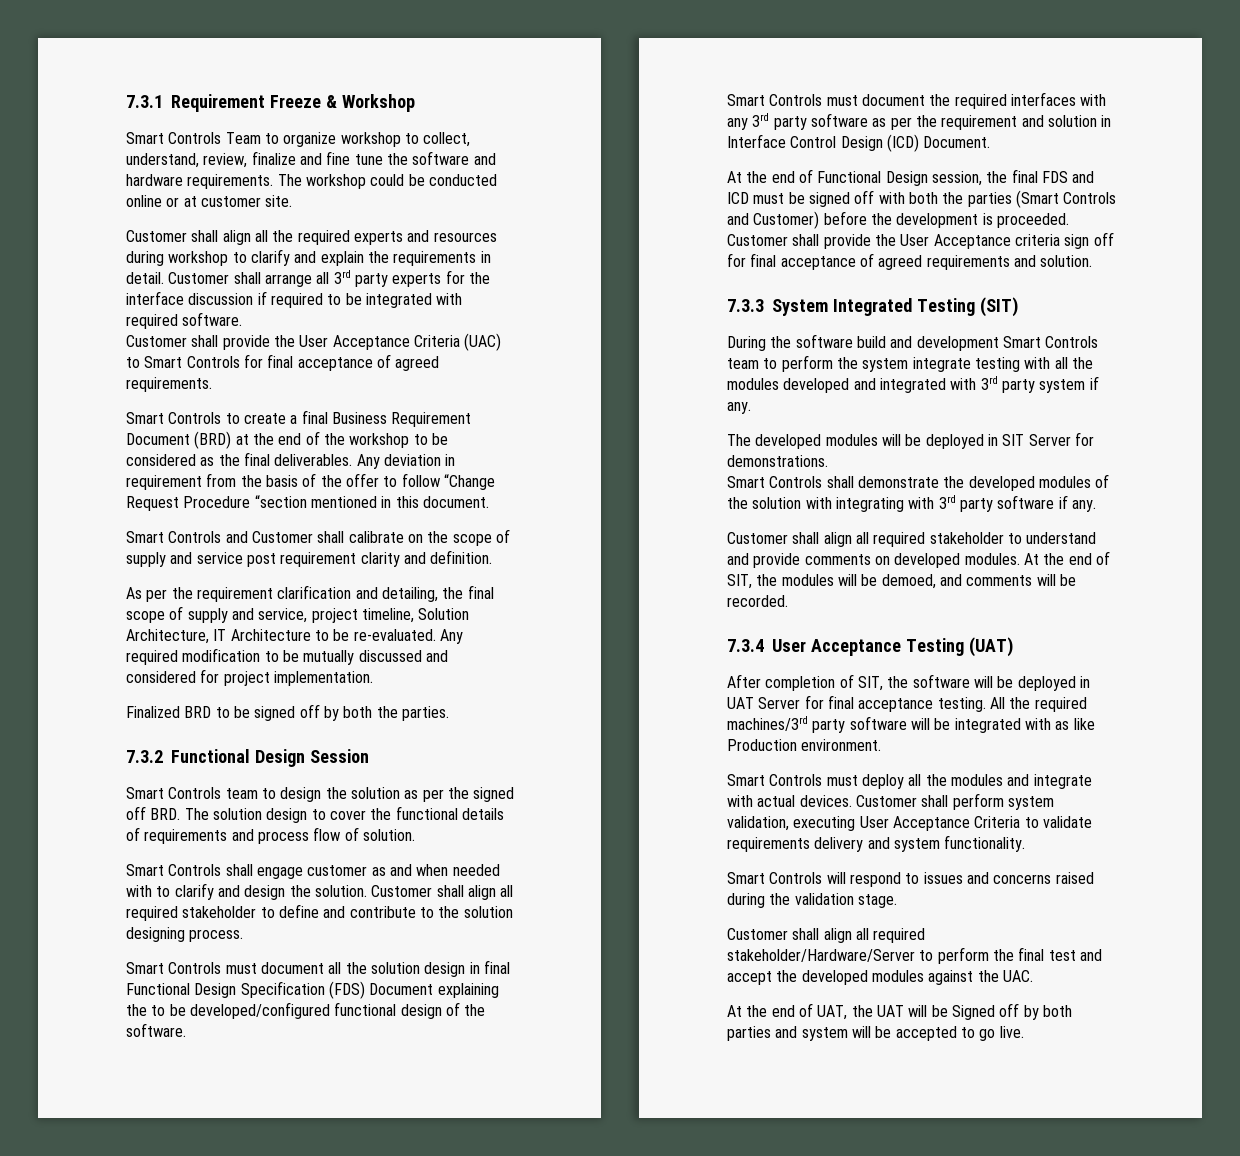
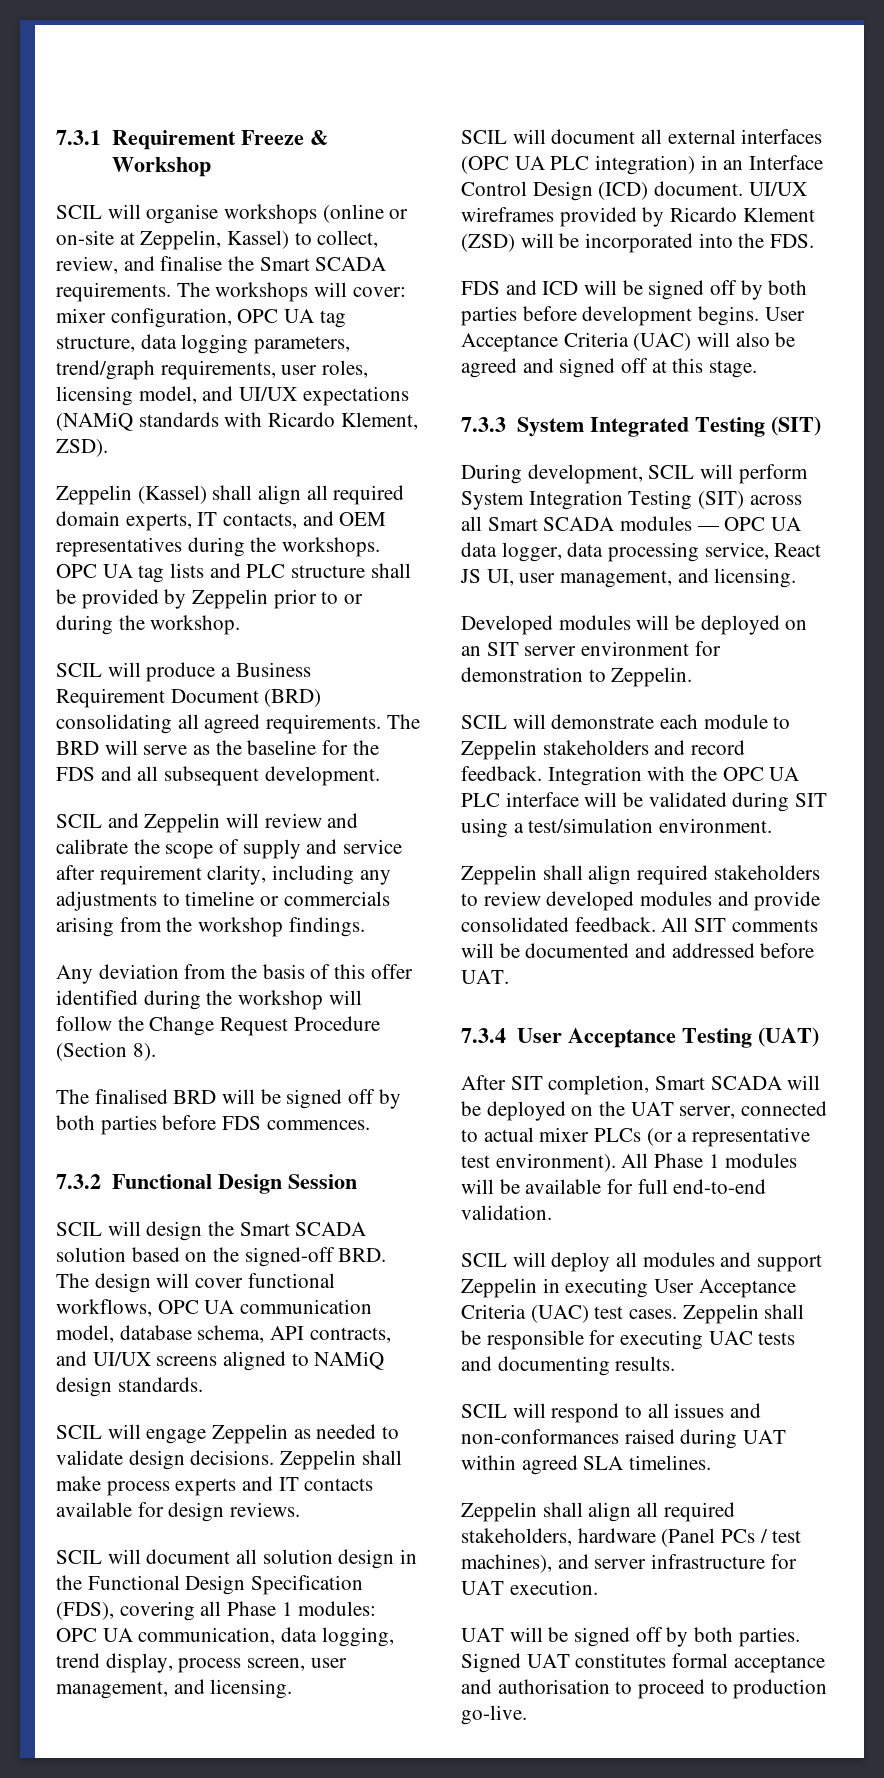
[126,132,471,147] [126,151,496,168] [126,174,497,189] [126,195,293,207] [126,230,497,245] [126,249,491,266] [126,270,490,287] [126,291,463,308] [126,312,243,329] [126,333,502,351] [126,354,440,371] [126,377,212,392] [126,410,472,427] [126,431,448,449] [126,452,456,469] [126,473,495,490] [126,495,489,511] [126,531,423,543] Smart Controls Team to organize workshop to collect, understand, review, finalize and fine tune the software and hardware requirements. The workshop could be conducted online or at customer site. // Customer shall align all the required experts and resources during workshop to clarify and explain the requirements in detail. Customer shall arrange all 3rd party experts for the interface discussion if required to be integrated with required software. // Customer shall provide the User Acceptance Criteria (UAC) to Smart Controls for final acceptance of agreed requirements. // Smart Controls to create a final Business Requirement Document (BRD) at the end of the workshop to be considered as the final deliverables. Any deviation in requirement from the basis of the offer to follow “Change Request Procedure “section mentioned in this document. // Smart Controls and Customer shall calibrate on -> [56,204,409,224] [56,230,379,250] [56,256,387,274] [56,282,406,302] [56,308,346,328] [56,334,351,354] [56,360,369,380] [56,386,409,406] [56,412,418,431] [56,439,108,457] [56,485,405,505] [56,511,387,531] [56,537,381,557] [56,563,411,583] [56,589,364,609] [56,615,241,635] [56,662,311,682] [56,688,322,708] [56,714,420,734] [56,740,379,755] [56,766,380,786] [56,813,359,833] [56,839,128,854] SCIL will organise workshops (online or on-site at Zeppelin, Kassel) to collect, review, and finalise the Smart SCADA requirements. The workshops will cover: mixer configuration, OPC UA tag structure, data logging parameters, trend/graph requirements, user roles, licensing model, and UI/UX expectations (NAMiQ standards with Ricardo Klement, ZSD). // Zeppelin (Kassel) shall align all required domain experts, IT contacts, and OEM representatives during the workshops. OPC UA tag lists and PLC structure shall be provided by Zeppelin prior to or during the workshop. // SCIL will produce a Business Requirement Document (BRD) consolidating all agreed requirements. The BRD will serve as the baseline for the FDS and all subsequent development. // SCIL and Zeppelin will review and calibrate
[246,550,493,567] [126,585,494,602] [126,606,470,623] [126,629,463,644] [126,648,448,665] [126,669,373,686] [126,704,449,721] post requirement clarity and definition. // As per the requirement clarification and detailing, the final scope of supply and service, project timeline, Solution Architecture, IT Architecture to be re-evaluated. Any required modification to be mutually discussed and considered for project implementation. // Finalized BRD to be signed off by both the parties. -> [56,865,391,885] [56,891,390,911] [56,917,365,937] [56,964,413,984] [56,990,362,1010] [56,1016,380,1036] [56,1042,156,1061] [56,1089,401,1109] [56,1115,370,1135] after requirement clarity, including any adjustments to timeline or commercials arising from the workshop findings. // Any deviation from the basis of this offer identified during the workshop will follow the Change Request Procedure (Section 8). // The finalised BRD will be signed off by both parties before FDS commences.
[126,787,515,802] [126,806,504,823] [126,827,415,844] [126,864,500,879] [126,883,514,900] [126,904,513,921] [126,927,244,942] [126,962,367,974] Smart Controls team to design the solution as per the signed off BRD. The solution design to cover the functional details of requirements and process flow of solution. // Smart Controls shall engage customer as and when needed with to clarify and design the solution. Customer shall align all required stakeholder to define and contribute to the solution designing process. // Smart Controls must document all the -> [56,1221,367,1241] [56,1247,387,1267] [56,1273,335,1293] [56,1299,373,1317] [56,1325,391,1343] [56,1351,385,1371] [56,1377,203,1397] [56,1424,400,1444] [56,1450,402,1470] [56,1476,374,1496] [56,1502,301,1522] [56,1549,258,1564] SCIL will design the Smart SCADA solution based on the signed-off BRD. The design will cover functional workflows, OPC UA communication model, database schema, API contracts, and UI/UX screens aligned to NAMiQ design standards. // SCIL will engage Zeppelin as needed to validate design decisions. Zeppelin shall make process experts and IT contacts available for design reviews. // SCIL will document all
[483,960,510,974] final -> [56,1575,82,1590] the
[328,981,499,999] [126,1002,486,1019] [126,1023,186,1037] [727,92,1107,109] [727,113,1112,130] [727,134,991,152] [727,169,1038,186] (FDS) Document explaining the to be developed/configured functional design of the software. // Smart Controls must document the required interfaces with any 3rd party software as per the requirement and solution in Interface Control Design (ICD) Document. // At the end of Functional Design session, the final -> [56,1601,377,1621] [56,1627,394,1647] [56,1653,347,1673] [56,1679,293,1699] [461,129,823,144] [461,155,824,175] [461,181,807,201] [461,207,815,227] [461,233,815,253] (FDS), covering all Phase 1 modules: OPC UA communication, data logging, trend display, process screen, user management, and licensing. // SCIL will document all external interfaces (OPC UA PLC integration) in an Interface Control Design (ICD) document. UI/UX wireframes provided by Ricardo Klement (ZSD) will be incorporated into the FDS. //
[753,190,1117,208] [727,211,1069,229] [727,232,1114,249] [727,253,1093,270] must be signed off with both the parties (Smart Controls and Customer) before the development is proceeded. Customer shall provide the User Acceptance criteria sign off for final acceptance of agreed requirements and solution. -> [584,280,808,300] [461,306,805,326] [461,332,796,352] [461,358,758,378] will be signed off by both parties before development begins. User Acceptance Criteria (UAC) will also be agreed and signed off at this stage.
[770,334,1099,351] [727,355,1093,372] [727,376,1099,393] [727,402,751,414] [727,432,1094,449] [727,455,828,467] [727,474,1110,491] [727,495,1096,512] [727,532,1097,547] [727,551,1110,568] [727,574,1076,589] [727,595,788,607] the software build and development Smart Controls team to perform the system integrate testing with all the modules developed and integrated with 3rd party system if any. // The developed modules will be deployed in SIT Server for demonstrations. // Smart Controls shall demonstrate the developed modules of the solution with integrating with 3rd party software if any. // Customer shall align all required stakeholder to understand and provide comments on developed modules. At the end of SIT, the modules will be demoed, and comments will be recorded. -> [527,464,808,484] [461,490,802,510] [461,516,802,531] [461,542,822,562] [460,568,797,588] [461,615,808,635] [461,641,721,656] [461,667,693,687] [461,714,791,729] [461,740,746,760] [461,766,800,786] [461,792,828,812] [461,818,773,838] [461,865,820,885] [461,891,821,911] [461,917,818,932] [461,943,815,958] [461,970,509,984] development, SCIL will perform System Integration Testing (SIT) across all Smart SCADA modules — OPC UA data logger, data processing service, React JS UI, user management, and licensing. // Developed modules will be deployed on an SIT server environment for demonstration to Zeppelin. // SCIL will demonstrate each module to Zeppelin stakeholders and record feedback. Integration with the OPC UA PLC interface will be validated during SIT using a test/simulation environment. // Zeppelin shall align required stakeholders to review developed modules and provide consolidated feedback. All SIT comments will be documented and addressed before UAT.
[765,674,1090,691] [727,695,1087,712] [727,716,1095,733] [727,739,882,751] [727,774,858,786] completion of SIT, the software will be deployed in UAT Server for final acceptance testing. All the required machines/3rd party software will be integrated with as like Production environment. // Smart Controls must -> [510,1075,821,1095] [461,1101,828,1121] [461,1127,811,1147] [461,1153,798,1172] [461,1179,767,1194] [461,1205,552,1220] [461,1252,546,1267] SIT completion, Smart SCADA will be deployed on the UAT server, connected to actual mixer PLCs (or a representative test environment). All Phase 1 modules will be available for full end-to-end validation. // SCIL will
[925,774,1092,789] [727,793,1054,810] [727,816,1092,831] [727,835,1026,852] [727,872,823,884] the modules and integrate with actual devices. Customer shall perform system validation, executing User Acceptance Criteria to validate requirements delivery and system functionality. // Smart Controls -> [642,1252,823,1272] [461,1278,796,1298] [461,1304,805,1324] [461,1330,796,1350] [461,1356,676,1376] [461,1404,507,1418] modules and support Zeppelin in executing User Acceptance Criteria (UAC) test cases. Zeppelin shall be responsible for executing UAC tests and documenting results. // SCIL
(920, 878) none -> [647,1403,669,1418] all
[993,874,1052,884] concerns -> [461,1429,619,1444] non-conformances
[769,893,897,908] [727,928,926,943] [727,947,1102,964] [727,970,1033,985] [727,1003,873,1020] the validation stage. // Customer shall align all required stakeholder/Hardware/Server to perform the final test and accept the developed modules against the UAC. // At the end of UAT, the -> [743,1430,787,1444] [461,1455,712,1475] [461,1502,735,1522] [461,1528,802,1547] [461,1554,797,1573] [461,1580,598,1595] UAT within agreed SLA timelines. // Zeppelin shall align all required stakeholders, hardware (Panel PCs / test machines), and server infrastructure for UAT execution. //
[951,1003,1072,1020] [727,1026,1024,1041] Signed off by both parties and system will be accepted to go live. -> [574,1627,800,1647] [461,1653,825,1673] [461,1679,828,1699] [461,1705,527,1725] signed off by both parties. Signed UAT constitutes formal acceptance and authorisation to proceed to production go-live.

